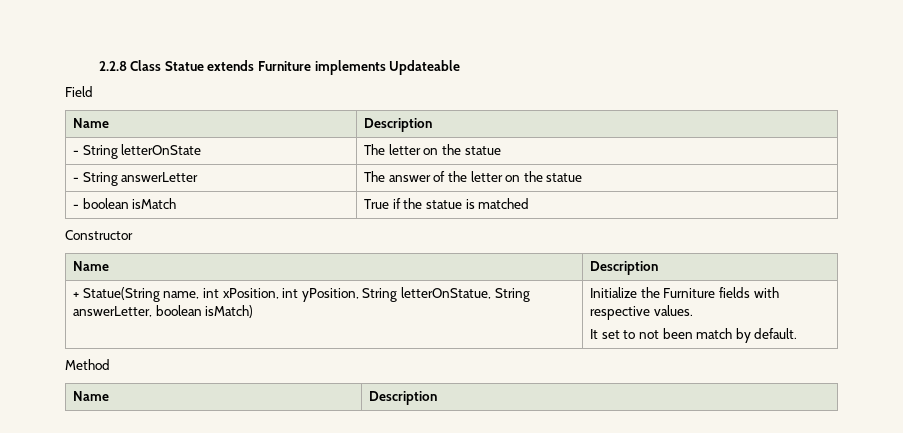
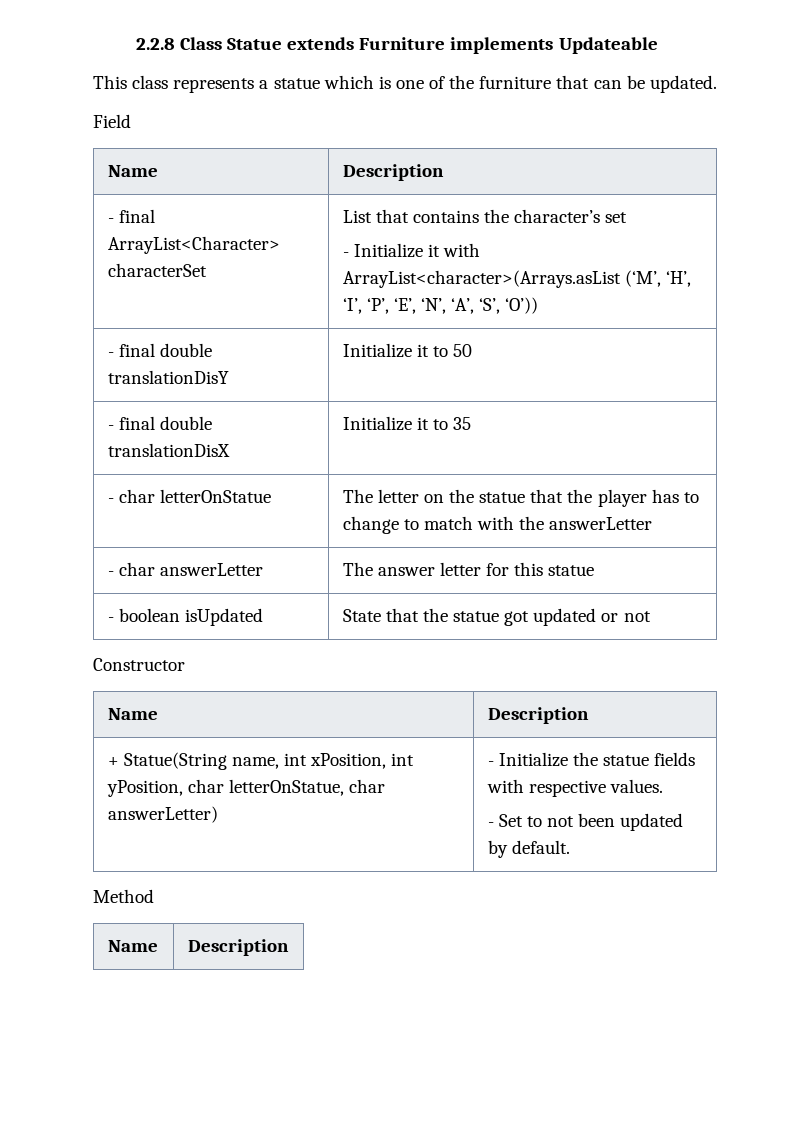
[65,86,93,97] [72,118,109,128] [363,118,432,132] [72,144,202,159] Field // Name | Description // - String letterOnState -> [93,75,717,93] [93,114,131,128] [107,165,158,177] [342,164,444,181] [107,209,155,223] [107,236,280,254] [107,263,207,277] [342,209,628,223] [342,243,481,258] [342,270,691,288] [342,297,539,314] [107,343,212,357] [107,370,229,384] [342,343,473,358] [107,416,212,430] [107,443,230,457] [342,416,472,431] [107,489,271,503] This class represents a statue which is one of the furniture that can be updated. // Field // Name | Description // - final ArrayList<Character> characterSet | List that contains the character’s set // - Initialize it with ArrayList<character>(Arrays.asList (‘M’, ‘H’, ‘I’, ‘P’, ‘E’, ‘N’, ‘A’, ‘S’, ‘O’)) // - final double translationDisY | Initialize it to 50 // - final double translationDisX | Initialize it to 35 // - char letterOnStatue
[72,172,118,186] // - String -> [530,489,699,507] [342,516,653,534] [107,562,155,576] that the player has to change to match with the answerLetter // - char
[433,171,583,182] [72,198,177,209] [363,198,530,209] of the letter on the statue // - boolean isMatch | True if the statue is matched -> [439,562,595,576] [107,608,263,626] [342,608,651,626] letter for this statue // - boolean isUpdated | State that the statue got updated or not
[362,287,530,302] [72,305,254,318] String letterOnStatue, String answerLetter, boolean isMatch) | -> [187,779,386,796] [107,806,218,823] [487,761,494,766] char letterOnStatue, char answerLetter) | -
[663,288,716,298] Furniture -> [603,755,650,766] statue
[589,329,620,339] It set -> [487,814,523,827] - Set
[696,328,733,339] match -> [620,813,684,831] updated

